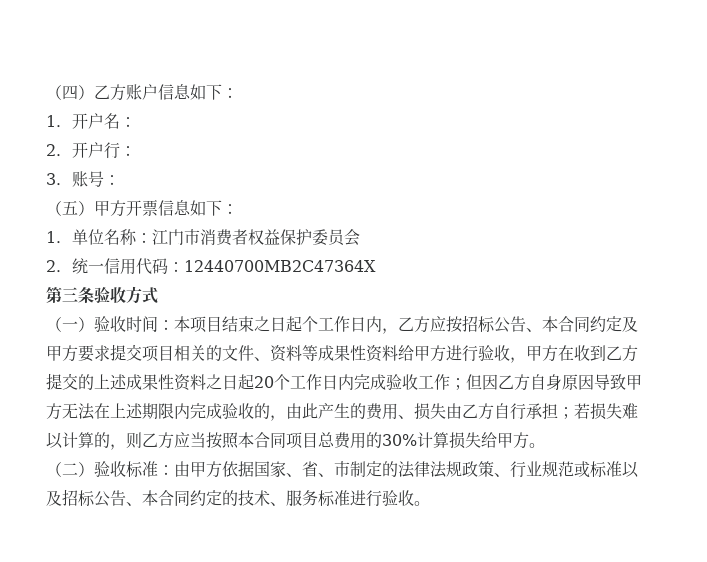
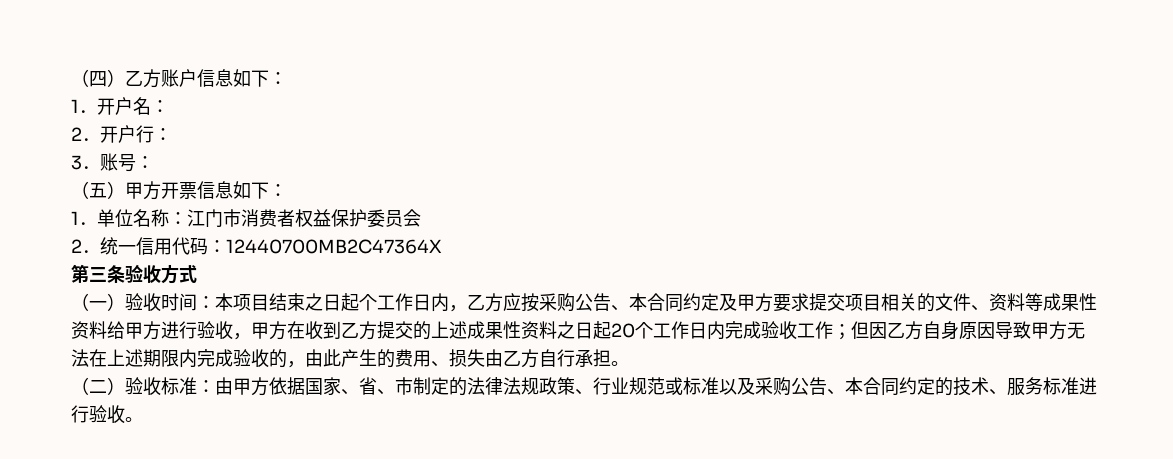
[462,315,495,333] 招标 -> [539,293,575,312] 采购
[558,403,638,420] [46,432,529,450] ；若损失难以计算的，则乙方应当按照本合同项目总费用的30%计算损失给甲方 -> (611, 358) none
[62,489,95,507] 招标 -> [755,377,791,396] 采购

